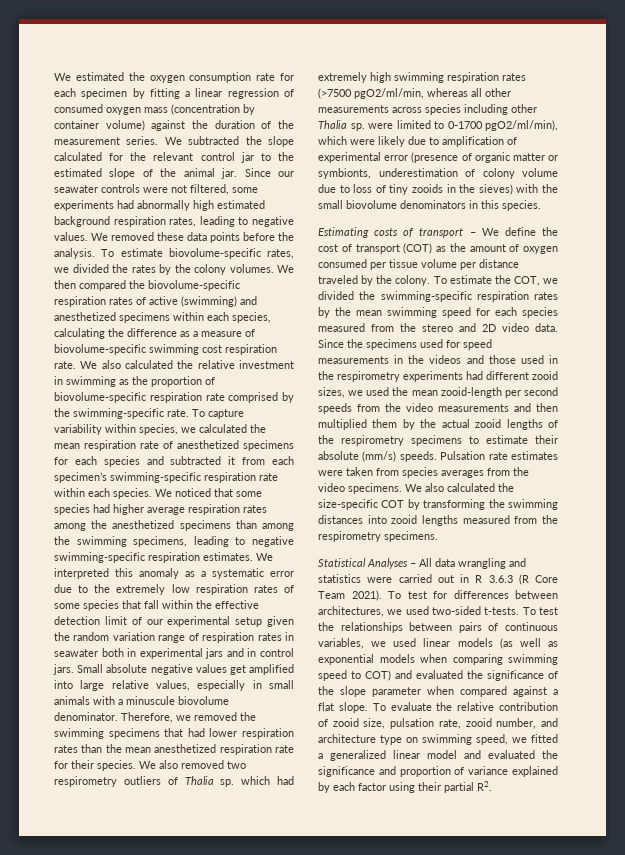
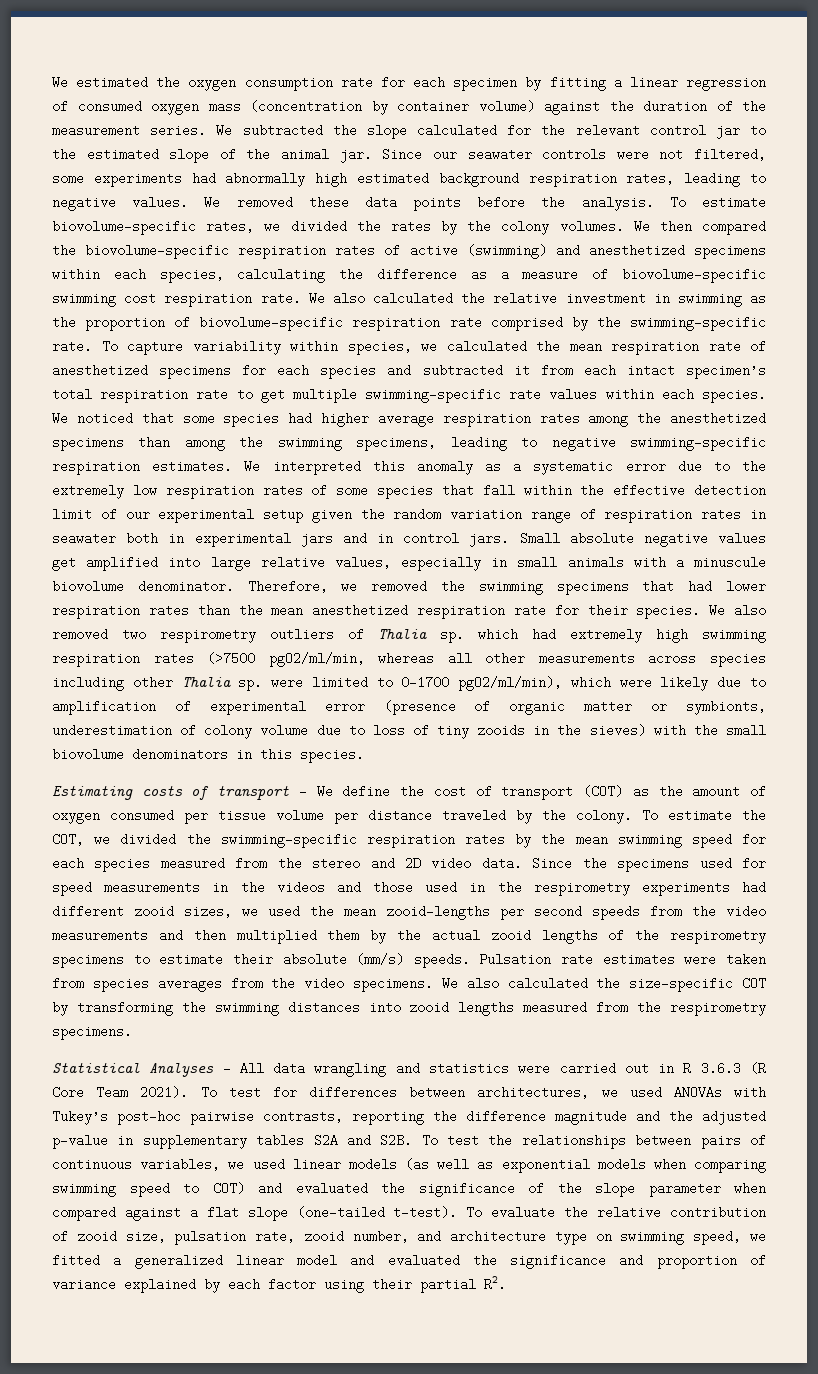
[54,472,278,483] specimen’s swimming-specific respiration rate -> [626,364,766,379] [52,388,598,403] intact specimen’s total respiration rate to get multiple swimming-specific rate values
[440,387,502,398] zooid-length -> [386,905,490,920] zooid-lengths
[432,606,520,615] two-sided t-tests. -> [673,1086,766,1099] [52,1110,766,1125] [52,1134,413,1149] ANOVAs with Tukey’s post-hoc pairwise contrasts, reporting the difference magnitude and the adjusted p-value in supplementary tables S2A and S2B.
[338,702,368,713] slope. -> [247,1206,458,1221] slope (one-tailed t-test).

